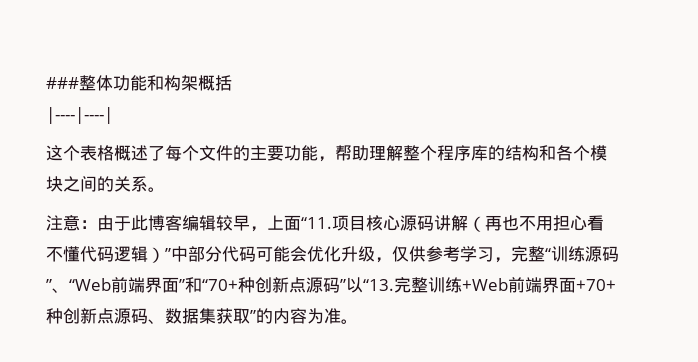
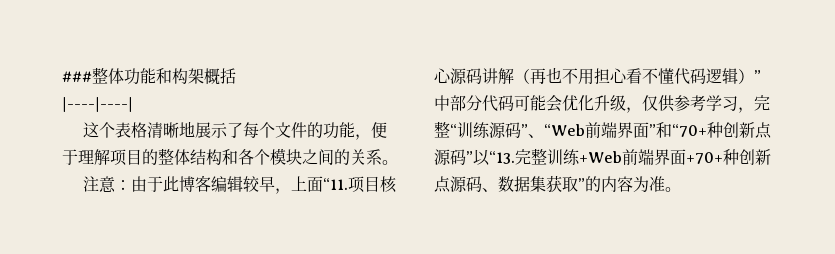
[114,145,148,161] 概述 -> [147,121,229,138] 清晰地展示
[250,145,505,162] 主要功能，帮助理解整个程序库的 -> [323,122,388,140] [62,148,190,166] 功能，便于理解项目的整体

